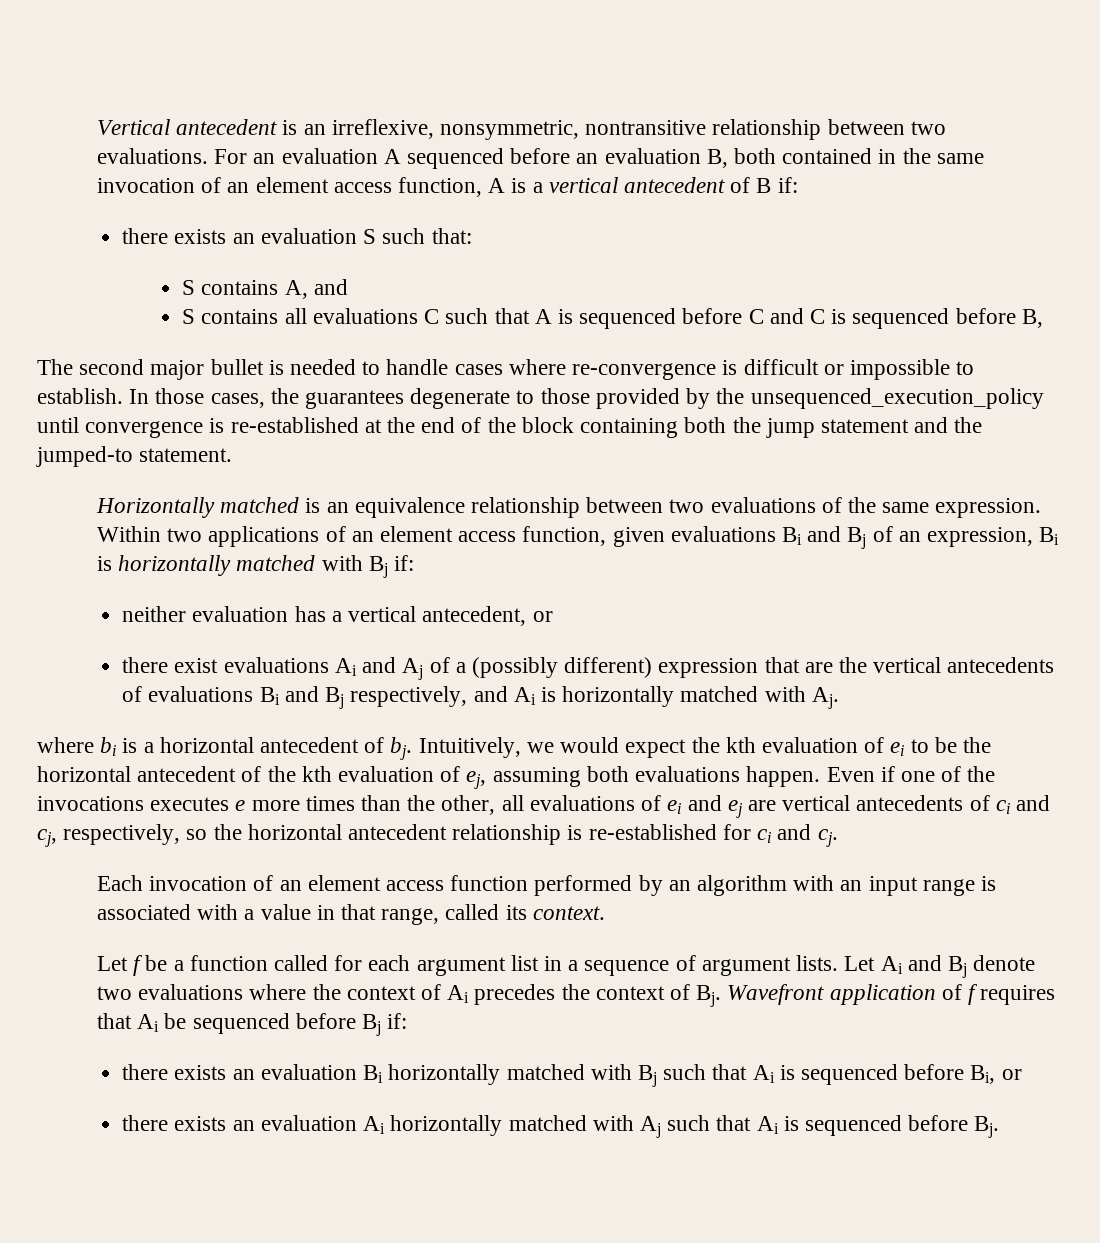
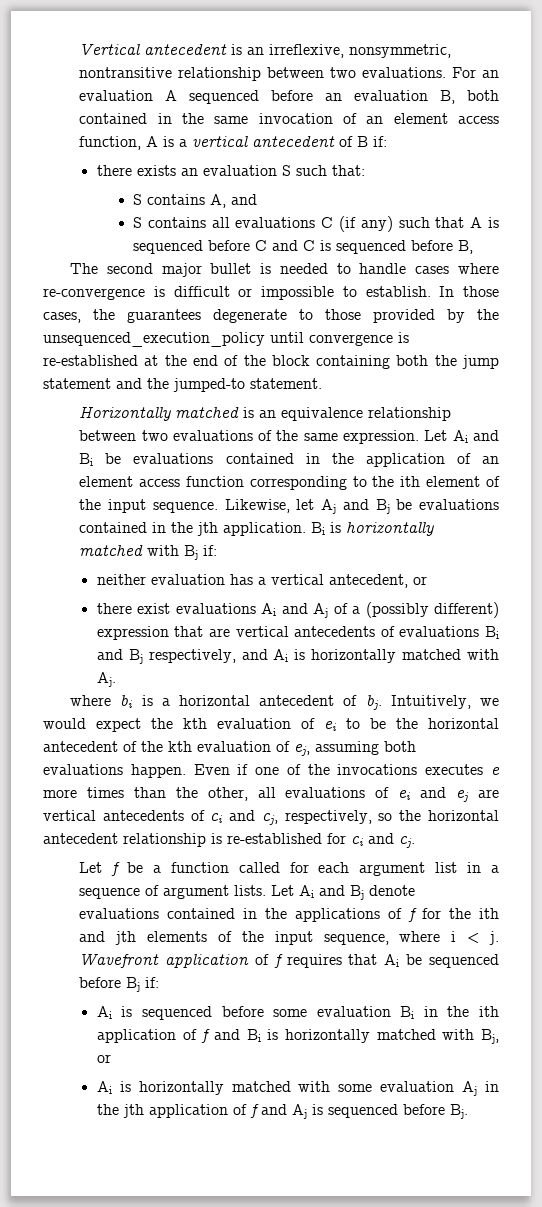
(440, 316) none -> [339,216,393,232] (if any)
[96,526,1034,549] Within two applications of an element access function, given evaluations Bi and Bj of an expression, -> [424,430,499,443] [79,453,500,467] [79,476,501,490] [79,499,499,514] [79,522,307,536] Let Ai and Bi be evaluations contained in the application of an element access function corresponding to the ith element of the input sequence. Likewise, let Aj and Bj be evaluations contained in the jth application.
[838,657,867,673] the -> (231, 632) none
[96,875,997,896] [96,904,605,925] // Each invocation of an element access function performed by an algorithm with an input range is associated with a value in that range, called its context. -> (415, 842) none
[96,984,722,1007] two evaluations where the context of Ai precedes the context of Bj. -> [79,908,499,922] [79,931,500,945] evaluations contained in the applications of f for the ith and jth elements of the input sequence, where i < j.
[122,1064,1022,1087] [122,1115,779,1138] there exists an evaluation Bi horizontally matched with Bj such that Ai is sequenced before Bi, or // there exists an evaluation Ai horizontally matched with Aj such that Ai -> [96,1006,500,1020] [96,1029,499,1044] [96,1054,111,1063] [96,1081,500,1096] [96,1104,307,1119] Ai is sequenced before some evaluation Bi in the ith application of f and Bi is horizontally matched with Bj, or // Ai is horizontally matched with some evaluation Aj in the jth application of f and Aj

